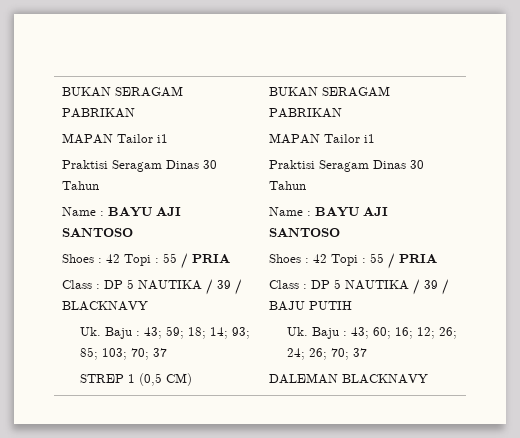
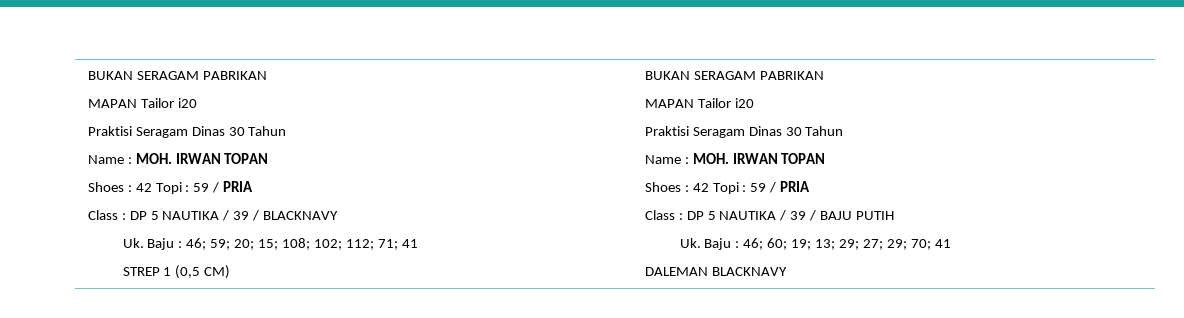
[62,86,184,97] [62,108,136,118] [62,133,169,144] [62,160,218,172] [62,181,100,190] [62,207,182,217] [62,228,134,237] [62,253,178,266] BUKAN SERAGAM PABRIKAN // MAPAN Tailor i1 // Praktisi Seragam Dinas 30 Tahun // Name : BAYU AJI SANTOSO // Shoes : 42 Topi : 55 -> [87,71,267,80] [87,98,197,108] [87,126,287,138] [87,153,269,164] [87,182,210,194] BUKAN SERAGAM PABRIKAN // MAPAN Tailor i20 // Praktisi Seragam Dinas 30 Tahun // Name : MOH. IRWAN TOPAN // Shoes : 42 Topi : 59
[143,326,250,339] [79,347,167,360] 43; 59; 18; 14; 93; 85; 103; 70; 37 -> [186,238,418,250] 46; 59; 20; 15; 108; 102; 112; 71; 41
[364,134,376,143] [269,160,425,172] [269,181,307,190] [269,207,389,217] [269,228,341,237] [269,253,385,266] i1 // Praktisi Seragam Dinas 30 Tahun // Name : BAYU AJI SANTOSO // Shoes : 42 Topi : 55 -> [734,98,754,108] [644,126,844,138] [644,153,826,164] [644,182,767,194] i20 // Praktisi Seragam Dinas 30 Tahun // Name : MOH. IRWAN TOPAN // Shoes : 42 Topi : 59
[350,327,457,339] [286,348,367,360] 43; 60; 16; 12; 26; 24; 26; 70; 37 -> [743,238,951,250] 46; 60; 19; 13; 29; 27; 29; 70; 41

